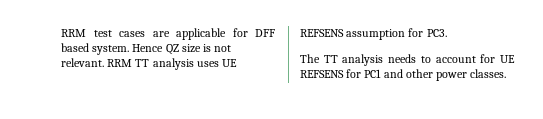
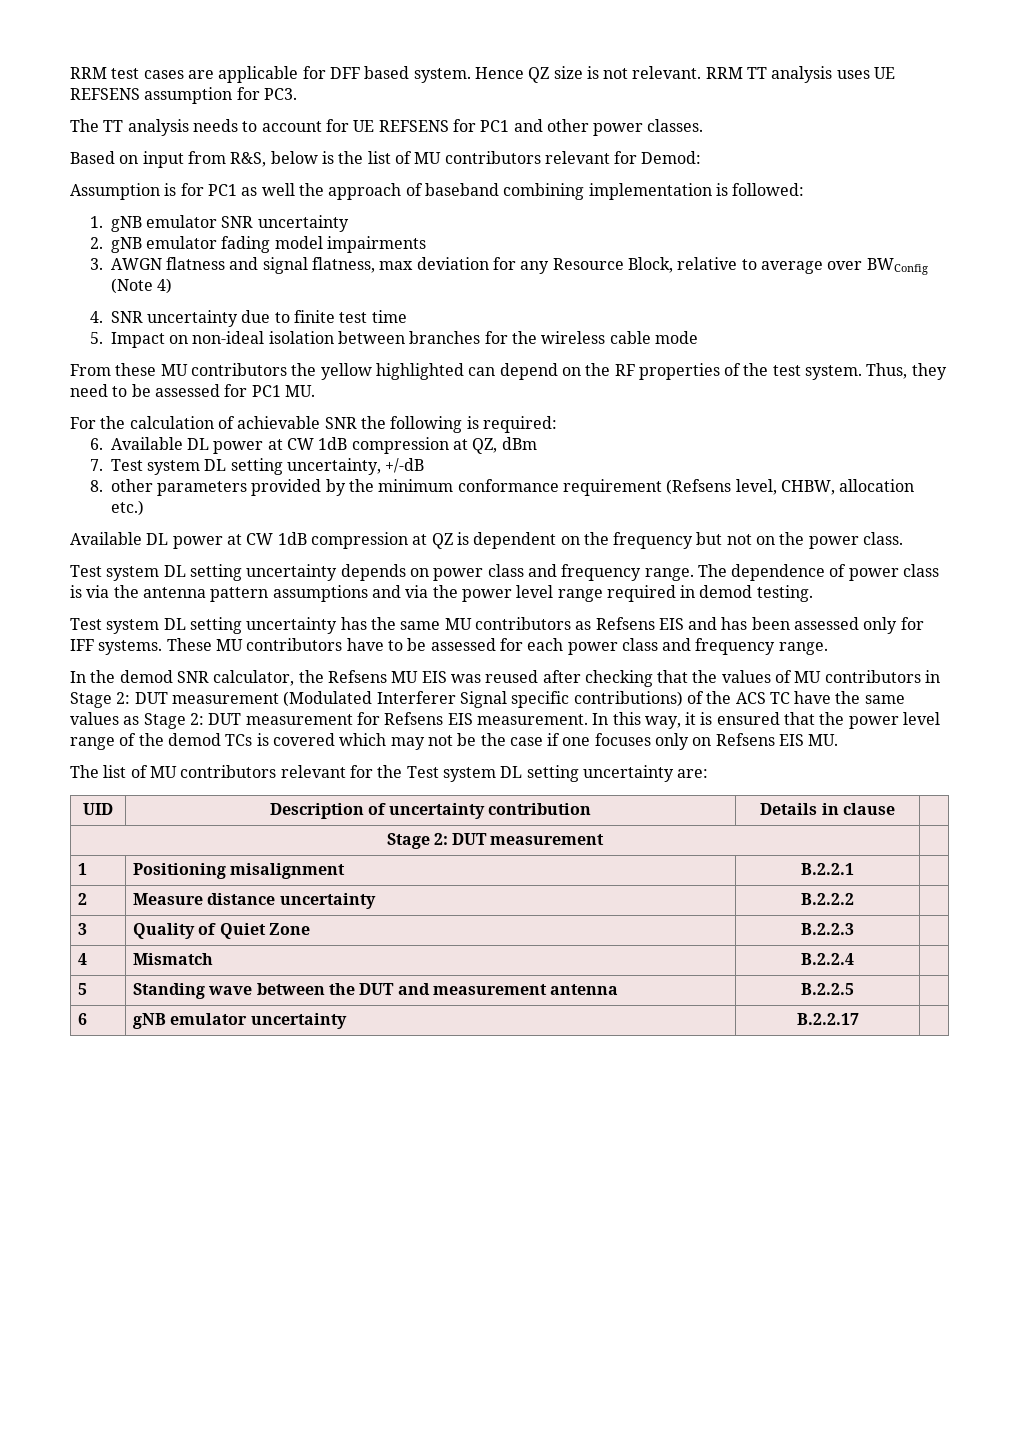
(507, 73) none -> [70,151,702,168] [70,183,805,200] [89,215,349,232] [89,236,427,253] [89,257,928,275] [110,278,173,294] [89,310,407,327] [89,331,699,348] [70,363,947,380] [70,384,315,397] [70,416,557,433] [89,437,537,454] [89,458,425,475] [89,479,915,496] [110,500,144,516] [70,532,904,549] [70,564,940,581] [70,585,813,602] [70,617,924,634] [70,638,828,655] [70,670,941,687] [70,691,905,708] [70,712,941,729] [70,733,839,750] [70,765,709,782] [83,803,113,815] [269,803,592,819] [760,803,895,815] [386,833,605,849] [77,863,87,875] [132,863,346,879] [801,863,854,875] [77,893,87,905] [132,893,376,909] [801,893,854,905] [77,923,87,935] [132,923,310,939] [801,923,854,935] [77,953,87,965] [132,953,213,965] [801,953,854,965] [77,983,87,995] [132,983,619,999] [801,983,854,995] [77,1013,87,1025] [132,1013,347,1029] [796,1013,859,1025] // Based on input from R&S, below is the list of MU contributors relevant for Demod: // Assumption is for PC1 as well the approach of baseband combining implementation is followed: // 1. gNB emulator SNR uncertainty // 2. gNB emulator fading model impairments // 3. AWGN flatness and signal flatness, max deviation for any Resource Block, relative to average over BWConfig (Note 4) // 4. SNR uncertainty due to finite test time // 5. Impact on non-ideal isolation between branches for the wireless cable mode // From these MU contributors the yellow highlighted can depend on the RF properties of the test system. Thus, they need to be assessed for PC1 MU. // For the calculation of achievable SNR the following is required: // 6. Available DL power at CW 1dB compression at QZ, dBm // 7. Test system DL setting uncertainty, +/-dB // 8. other parameters provided by the minimum conformance requirement (Refsens level, CHBW, allocation etc.) // Available DL power at CW 1dB compression at QZ is dependent on the frequency but not on the power class. // Test system DL setting uncertainty depends on power class and frequency range. The dependence of power class is via the antenna pattern assumptions and via the power level range required in demod testing. // Test system DL setting uncertainty has the same MU contributors as Refsens EIS and has been assessed only for IFF systems. These MU contributors have to be assessed for each power class and frequency range. // In the demod SNR calculator, the Refsens MU EIS was reused after checking that the values of MU contributors in Stage 2: DUT measurement (Modulated Interferer Signal specific contributions) of the ACS TC have the same values as Stage 2: DUT measurement for Refsens EIS measurement. In this way, it is ensured that the power level range of the demod TCs is covered which may not be the case if one focuses only on Refsens EIS MU. // The list of MU contributors relevant for the Test system DL setting uncertainty are: // UID | Description of uncertainty contribution | Details in clause | // Stage 2: DUT measurement | // 1 | Positioning misalignment | B.2.2.1 | // 2 | Measure distance uncertainty | B.2.2.2 | // 3 | Quality of Quiet Zone | B.2.2.3 | // 4 | Mismatch | B.2.2.4 | // 5 | Standing wave between the DUT and measurement antenna | B.2.2.5 | // 6 | gNB emulator uncertainty | B.2.2.17 |

